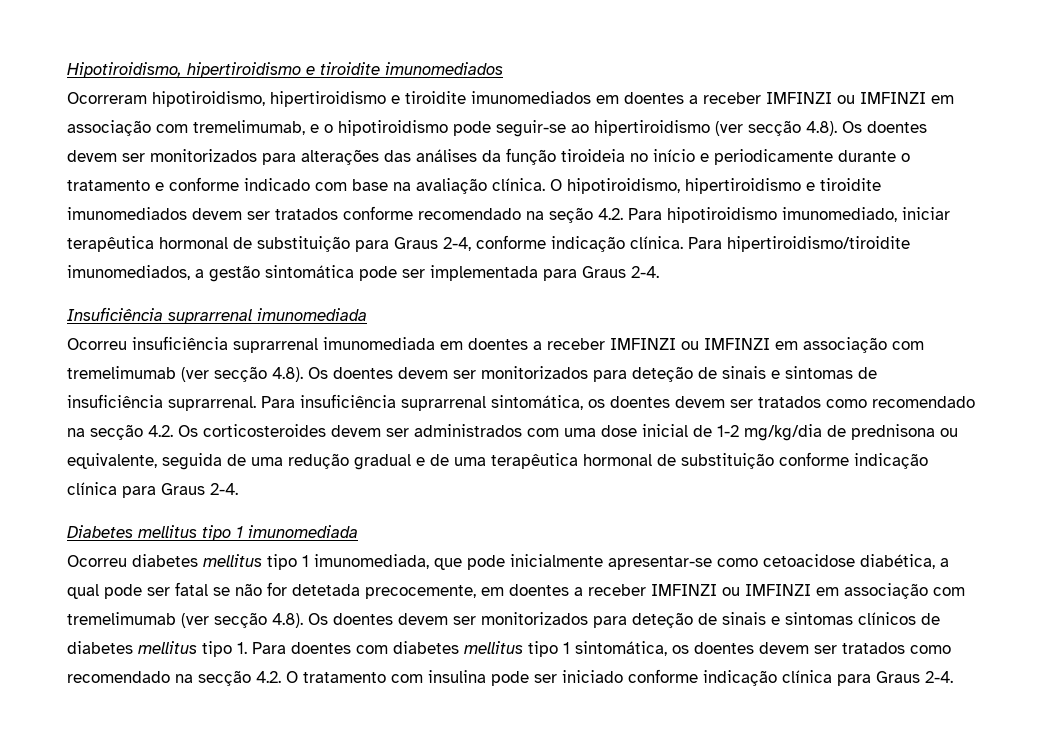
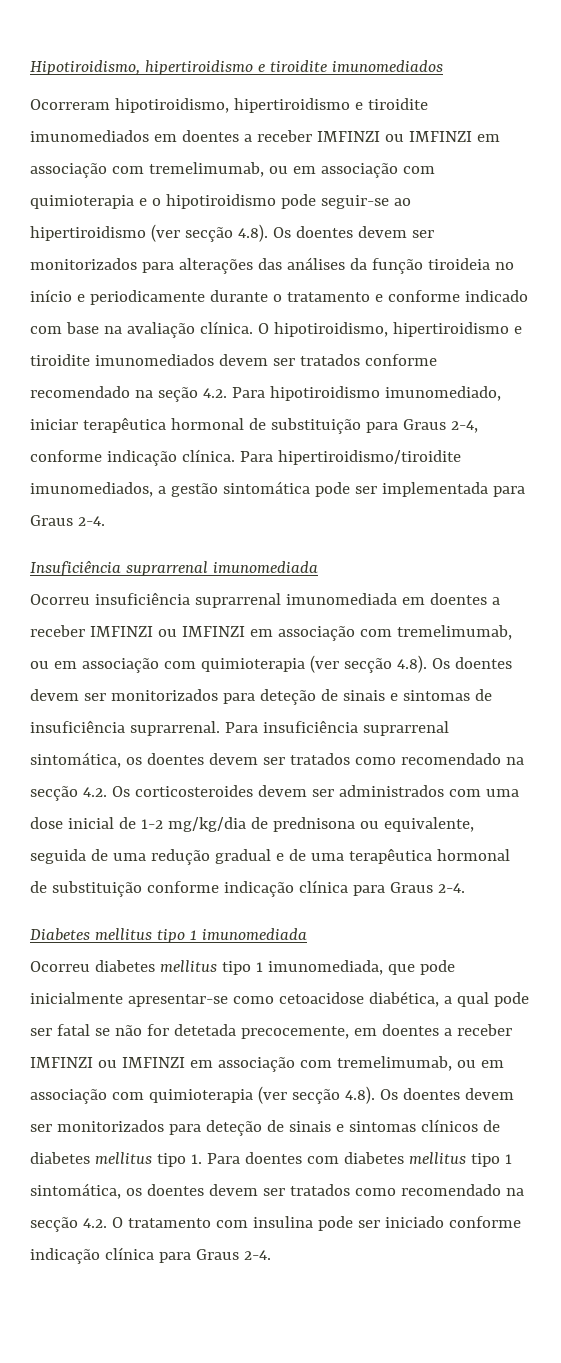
(305, 127) none -> [268,163,435,178] [30,195,134,209] ou em associação com quimioterapia
[67,366,176,379] tremelimumab -> [396,625,512,640] [30,658,305,673] tremelimumab, ou em associação com quimioterapia
[67,612,176,625] tremelimumab -> [336,1056,504,1071] [30,1089,253,1104] tremelimumab, ou em associação com quimioterapia

